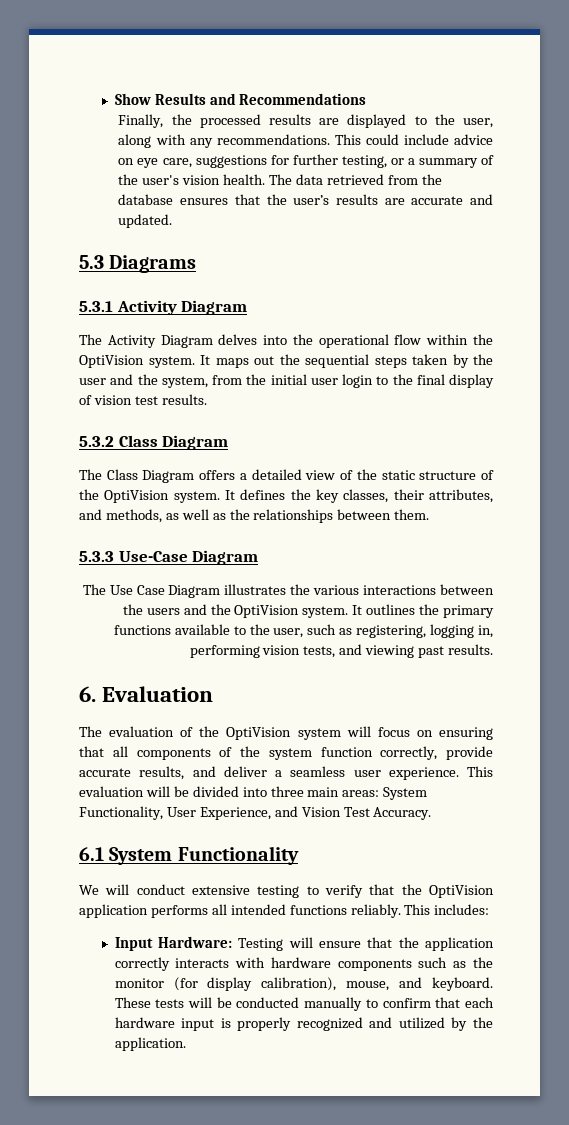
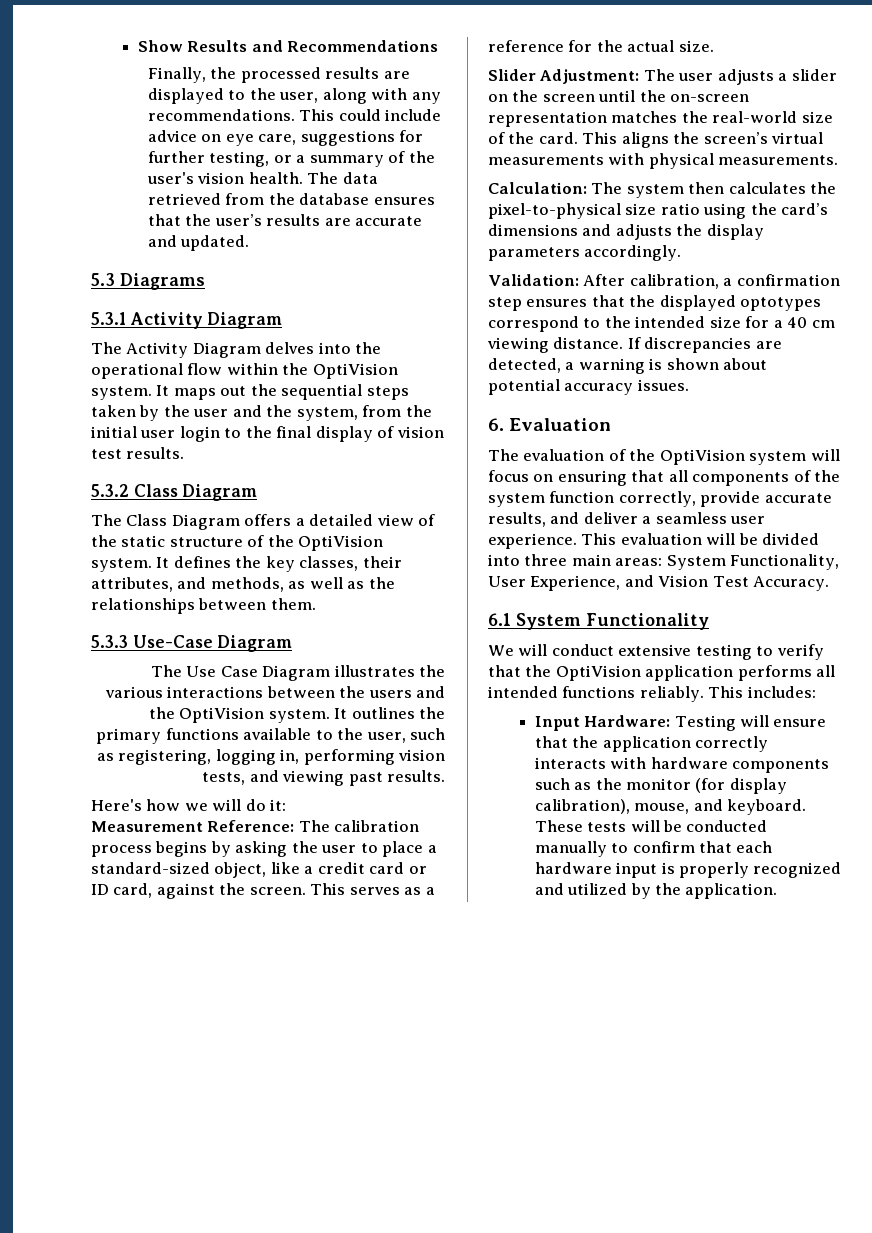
(494, 649) none -> [91,799,287,811] [91,820,420,832] [91,841,437,857] [91,862,427,878] [91,883,435,899] [488,40,714,52] [488,69,837,85] [488,90,750,102] [488,111,833,127] [488,132,824,148] [488,153,839,169] [488,182,837,198] [488,203,829,219] [488,224,764,240] [488,245,682,261] [488,274,840,289] [488,295,822,311] [488,316,835,332] [487,337,782,353] [488,358,768,374] [488,379,689,395] // Here's how we will do it: // Measurement Reference: The calibration process begins by asking the user to place a standard-sized object, like a credit card or ID card, against the screen. This serves as a reference for the actual size. // Slider Adjustment: The user adjusts a slider on the screen until the on-screen representation matches the real-world size of the card. This aligns the screen’s virtual measurements with physical measurements. // Calculation: The system then calculates the pixel-to-physical size ratio using the card’s dimensions and adjusts the display parameters accordingly. // Validation: After calibration, a confirmation step ensures that the displayed optotypes correspond to the intended size for a 40 cm viewing distance. If discrepancies are detected, a warning is shown about potential accuracy issues.

